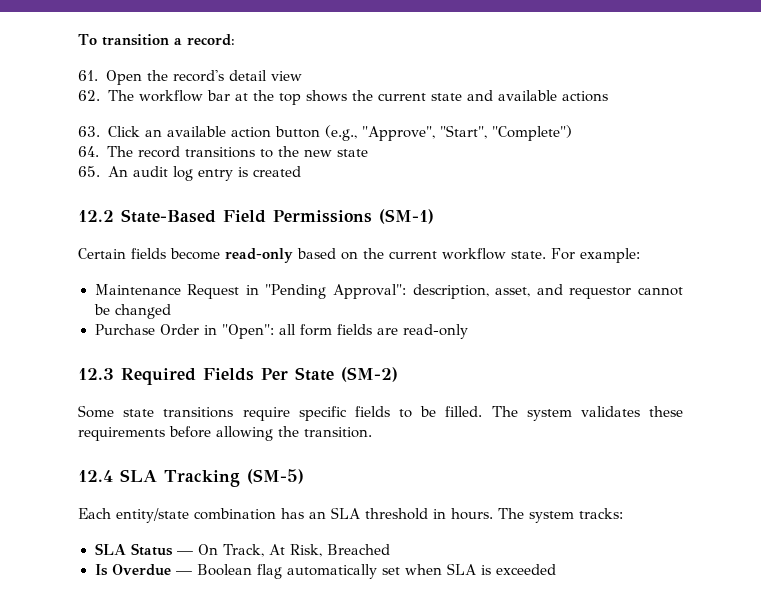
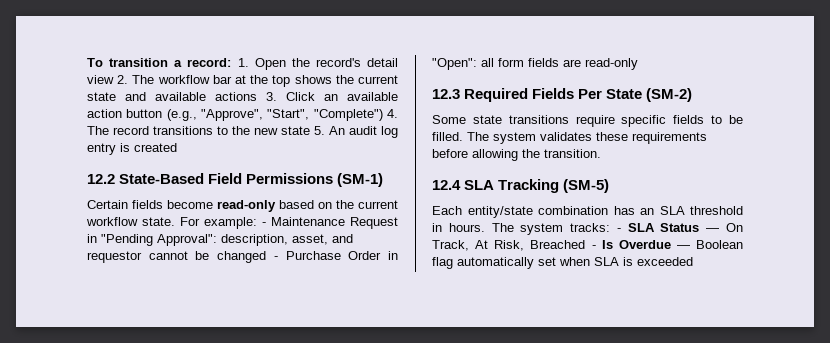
[78,70,98,81] // 61. -> [237,58,249,67] 1.
[78,90,100,101] // 62. -> [117,75,129,84] 2.
[78,126,100,137] // 63. -> [266,92,277,101] 3.
[78,146,99,157] // 64. -> [387,109,398,118] 4.
[78,166,100,177] // 65. -> [314,126,325,135] 5.
(640, 255) // -> [262,222,266,226] -
(171, 311) // -> [273,256,278,260] -
(623, 513) // -> [616,228,621,232] -
(391, 549) // -> [591,245,596,249] -

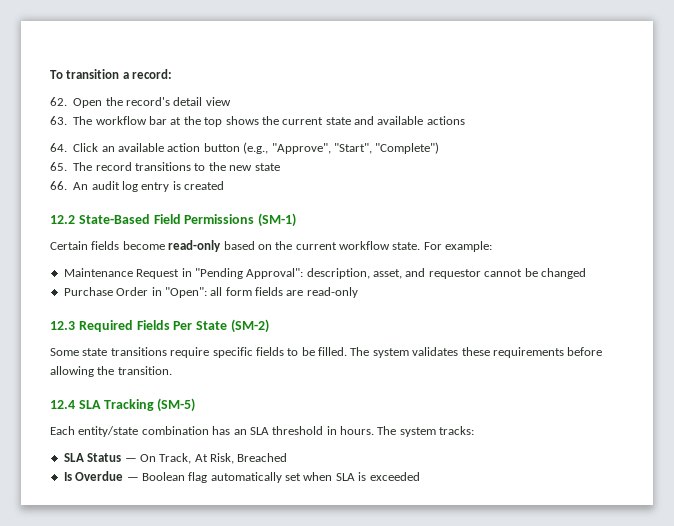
[237,58,249,67] 1. -> [50,97,67,106] // 62.
[117,75,129,84] 2. -> [50,116,67,125] // 63.
[266,92,277,101] 3. -> [50,143,67,152] // 64.
[387,109,398,118] 4. -> [50,162,67,171] // 65.
[314,126,325,135] 5. -> [50,181,67,190] // 66.
[262,222,266,226] - -> (493, 246) //
[273,256,278,260] - -> (586, 273) //
[616,228,621,232] - -> (475, 430) //
[591,245,596,249] - -> (288, 457) //

